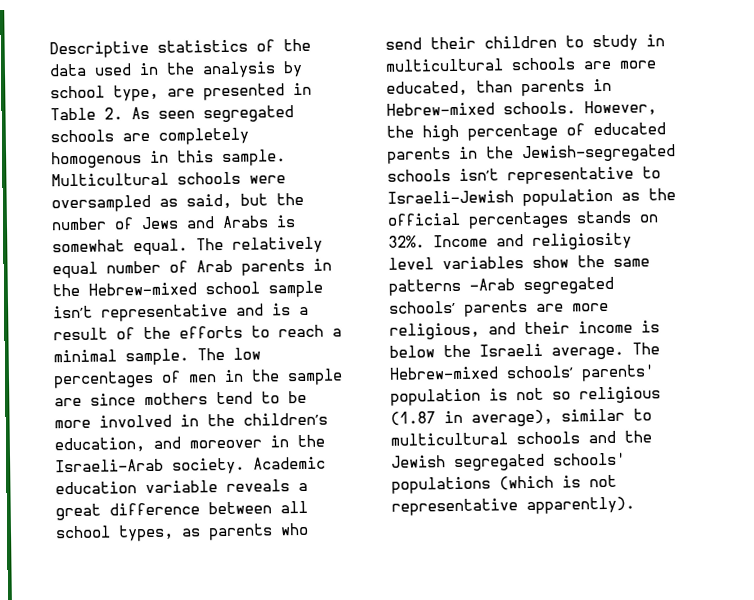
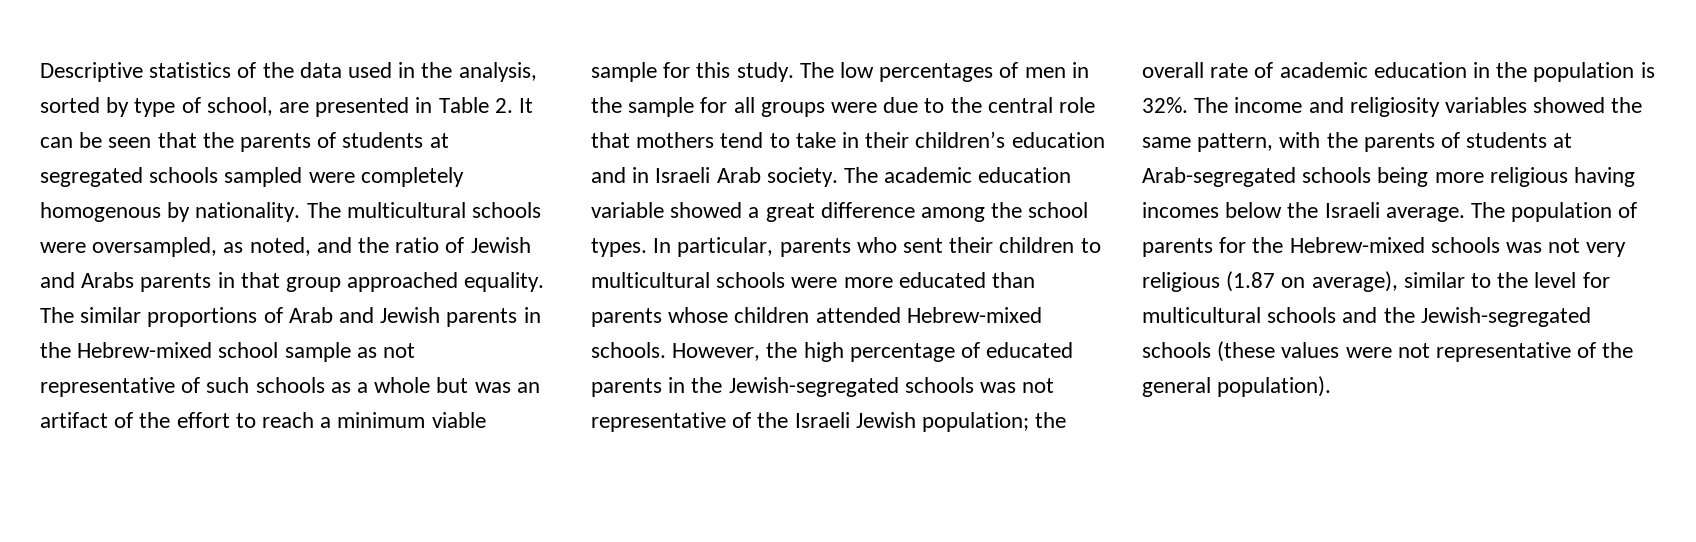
[202,60,303,79] [50,84,159,102] analysis by school type, -> [458,62,537,82] [40,97,273,117] analysis, sorted by type of school,
[131,105,294,123] [50,127,249,145] [51,149,286,169] [51,171,286,187] [51,192,304,213] [51,215,296,231] [52,236,323,256] [52,259,233,279] As seen segregated schools are completely homogenous in this sample. Multicultural schools were oversampled as said, but the number of Jews and Arabs is somewhat equal. The relatively equal number of Arab -> [519,98,534,113] [40,132,449,152] [40,167,464,187] [40,202,542,222] [40,237,531,257] [40,272,545,292] [40,307,441,327] It can be seen that the parents of students at segregated schools sampled were completely homogenous by nationality. The multicultural schools were oversampled, as noted, and the ratio of Jewish and Arabs parents in that group approached equality. The similar proportions of Arab and Jewish
[53,303,309,322] [53,325,243,341] isn’t representative and is a result of the efforts -> [356,343,416,358] [40,377,540,397] [40,412,230,428] as not representative of such schools as a whole but was an artifact of the effort
[53,348,189,366] minimal sample. -> [337,412,486,428] [591,62,794,82] minimum viable sample for this study.
[54,390,307,407] [54,412,328,429] [54,434,325,454] [55,456,326,475] are since mothers tend to be more involved in the children’s education, and moreover in the Israeli-Arab society. Academic -> [700,97,1096,117] [591,131,1105,148] [591,167,973,187] for all groups were due to the central role that mothers tend to take in their children’s education and in Israeli Arab society. The academic
[226,479,290,492] reveals -> [670,202,743,218] showed
[208,500,308,515] [55,524,201,542] between all school types, as -> [921,202,1089,222] [591,237,774,257] among the school types. In particular,
[385,37,422,50] send -> [903,238,944,253] sent
[592,34,665,52] [385,57,656,72] [386,78,612,97] study in multicultural schools are more educated, than parents in -> [591,272,1036,288] [591,307,901,327] multicultural schools were more educated than parents whose children attended
[459,166,661,185] [387,188,676,207] [387,210,659,229] [388,232,632,250] [388,255,650,270] [388,276,614,296] [389,300,609,317] [389,320,660,340] isn’t representative to Israeli-Jewish population as the official percentages stands on 32%. Income and religiosity level variables show the same patterns –Arab segregated schools’ parents are more religious, and their income is -> [980,378,1055,393] [591,412,1067,432] [1142,62,1655,82] [1142,97,1643,117] [1142,132,1573,152] [1142,167,1636,187] [1142,202,1219,218] was not representative of the Israeli Jewish population; the overall rate of academic education in the population is 32%. The income and religiosity variables showed the same pattern, with the parents of students at Arab-segregated schools being more religious having incomes
[389,364,655,382] [390,387,571,406] Hebrew-mixed schools’ parents' population is not so -> [1511,202,1638,222] [1142,237,1627,257] population of parents for the Hebrew-mixed schools was not very
[444,410,463,424] in -> [1281,277,1306,288] on
(652, 414) none -> [1497,272,1610,288] the level for
[391,452,626,472] [391,474,617,494] [391,496,635,516] Jewish segregated schools' populations (which is not representative apparently). -> [1420,307,1591,327] [1142,341,1634,362] [1142,376,1332,397] Jewish-segregated schools (these values were not representative of the general population).

